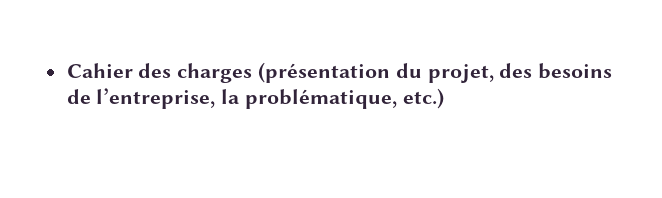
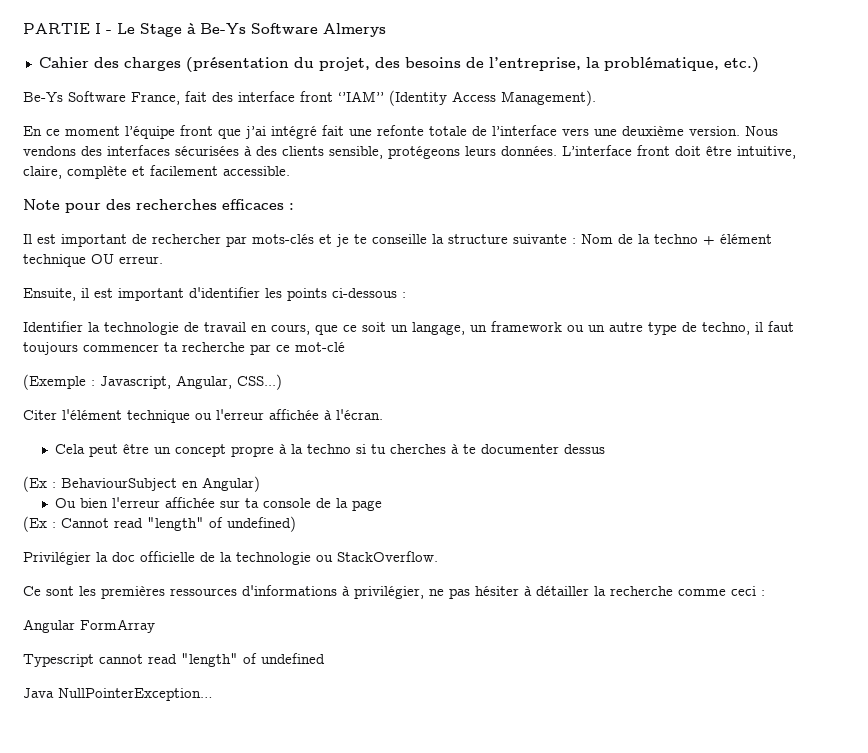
(66, 70) none -> [23,23,386,37] PARTIE I - Le Stage à Be-Ys Software Almerys //
(444, 98) none -> [23,90,596,106] [23,125,778,139] [23,145,796,159] [23,165,290,179] [23,199,294,213] [23,234,772,247] [23,254,163,267] [23,287,406,301] [23,321,794,335] [23,342,345,355] [23,374,282,390] [23,409,383,423] [55,443,606,457] [23,476,260,492] [55,497,383,511] [23,516,296,532] [23,551,438,565] [23,585,765,599] [23,619,155,633] [23,653,325,667] [23,688,213,701] // Be-Ys Software France, fait des interface front ‘’IAM’’ (Identity Access Management). // En ce moment l’équipe front que j’ai intégré fait une refonte totale de l’interface vers une deuxième version. Nous vendons des interfaces sécurisées à des clients sensible, protégeons leurs données. L’interface front doit être intuitive, claire, complète et facilement accessible. // Note pour des recherches efficaces : // Il est important de rechercher par mots-clés et je te conseille la structure suivante : Nom de la techno + élément technique OU erreur. // Ensuite, il est important d'identifier les points ci-dessous : // Identifier la technologie de travail en cours, que ce soit un langage, un framework ou un autre type de techno, il faut toujours commencer ta recherche par ce mot-clé // (Exemple : Javascript, Angular, CSS...) // Citer l'élément technique ou l'erreur affichée à l'écran. // Cela peut être un concept propre à la techno si tu cherches à te documenter dessus // (Ex : BehaviourSubject en Angular) // Ou bien l'erreur affichée sur ta console de la page // (Ex : Cannot read "length" of undefined) // Privilégier la doc officielle de la technologie ou StackOverflow. // Ce sont les premières ressources d'informations à privilégier, ne pas hésiter à détailler la recherche comme ceci : // Angular FormArray // Typescript cannot read "length" of undefined // Java NullPointerException…

